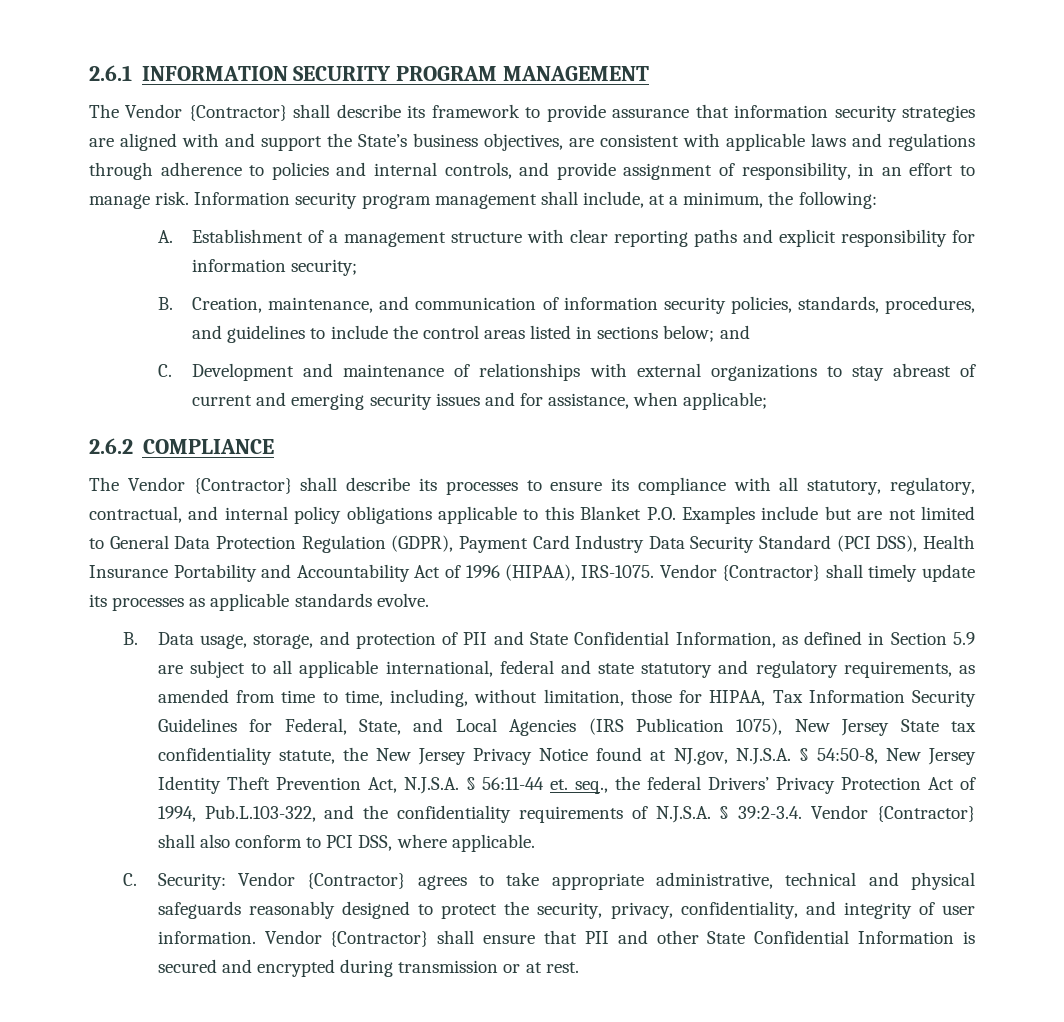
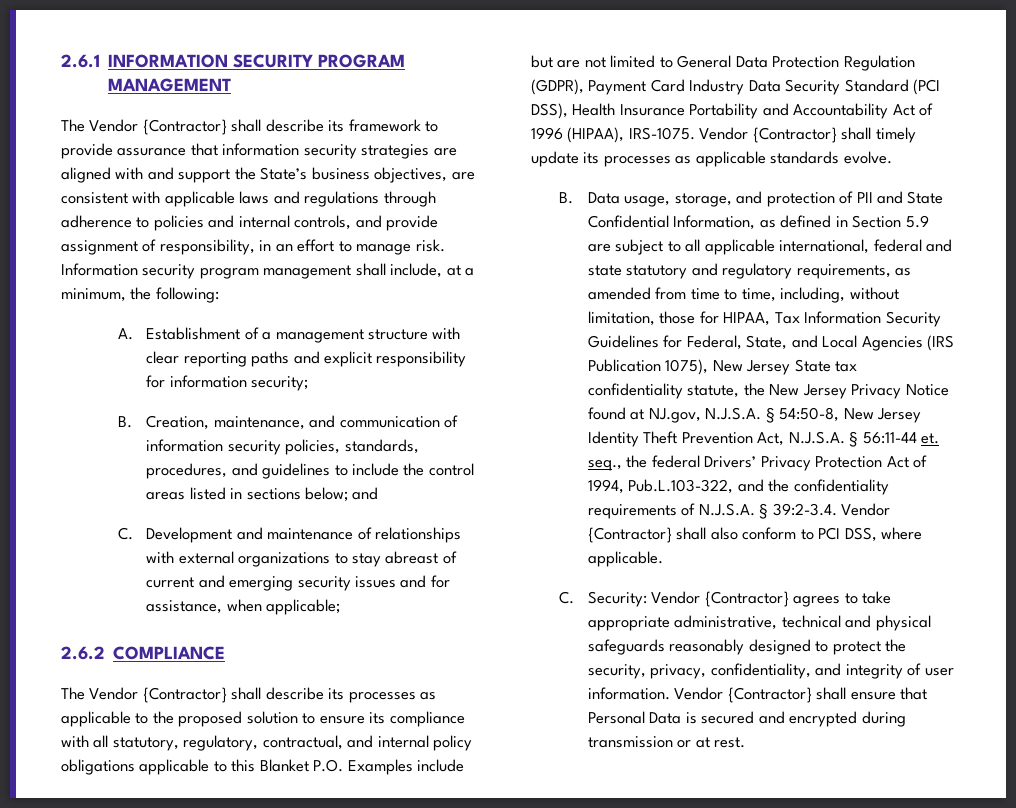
(518, 488) none -> [420,692,437,700] [61,711,298,727] as applicable to the proposed solution
[584,930,955,944] PII and other State Confidential Information -> [587,711,682,724] Personal Data

